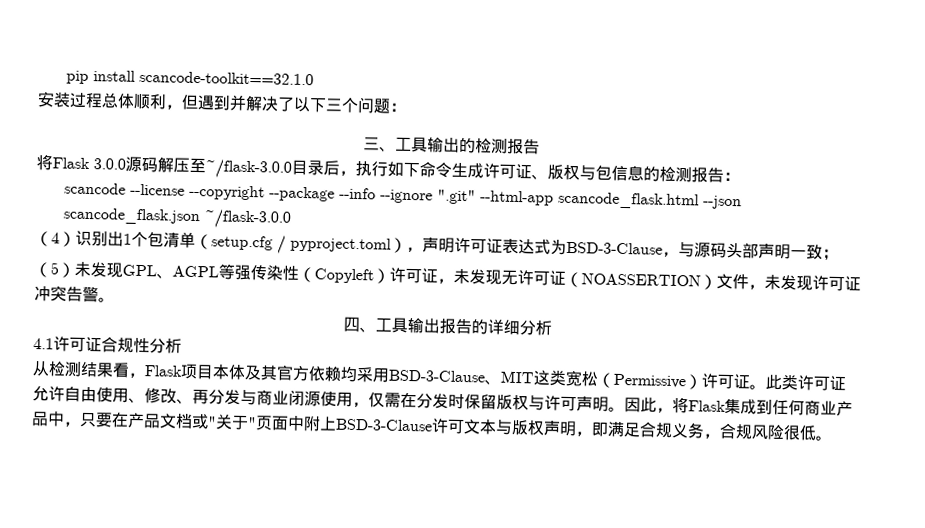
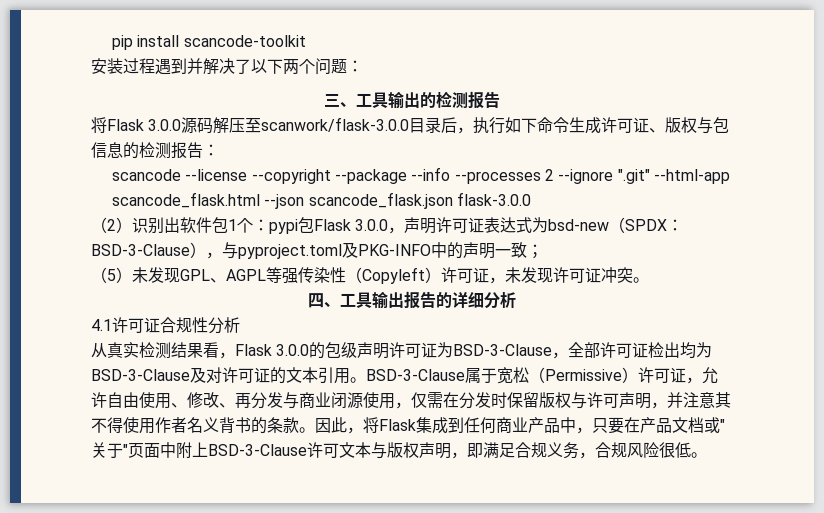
[139,70,315,86] scancode-toolkit==32.1.0 -> [183,35,306,47] scancode-toolkit
[101,93,199,111] 总体顺利，但 -> (155, 66) none
[325,98,343,112] 三 -> [283,59,299,74] 两
[205,159,292,179] ~/flask-3.0.0 -> [261,117,410,132] scanwork/flask-3.0.0
(377, 193) none -> [454,169,554,184] --processes 2
[204,209,292,229] [35,231,60,247] ~/flask-3.0.0 // （4 -> [456,192,531,206] [91,217,116,233] flask-3.0.0 // （2
[123,231,407,254] 1个包清单（setup.cfg / pyproject.toml） -> [180,217,389,234] 软件包1个：pypi包Flask 3.0.0
[566,241,759,259] BSD-3-Clause，与源码头部 -> [548,217,684,233] [91,242,463,259] bsd-new（SPDX：BSD-3-Clause），与pyproject.toml及PKG-INFO中的
[501,269,813,291] 无许可证（NOASSERTION）文件，未发现 -> (553, 275) none
[66,286,99,303] 告警 -> (633, 275) none
(50, 368) none -> [107,342,139,358] 真实
[180,363,567,386] 项目本体及其官方依赖均采用BSD-3-Clause、MIT这类 -> [276,342,713,359] [91,367,497,384] 3.0.0的包级声明许可证为BSD-3-Clause，全部许可证检出均为BSD-3-Clause及对许可证的文本引用。BSD-3-Clause属于
[749,373,846,391] 。此类许可证 -> [686,377,702,384] ，
(609, 404) none -> [651,392,731,409] [91,417,299,434] ，并注意其不得使用作者名义背书的条款

